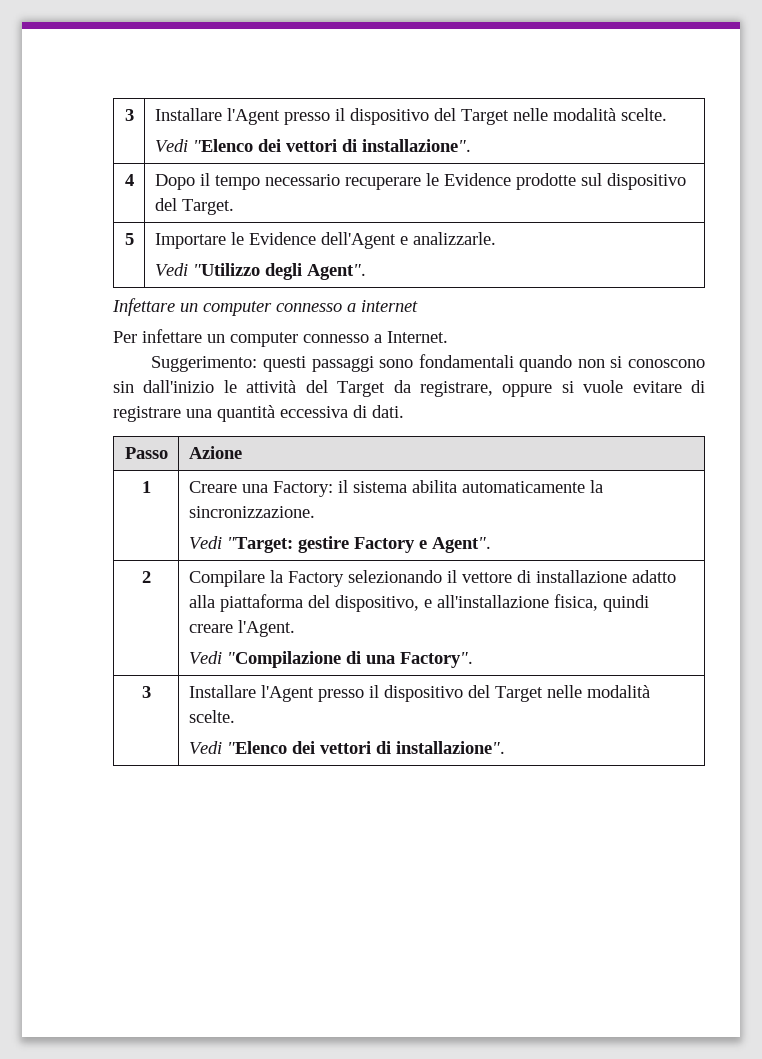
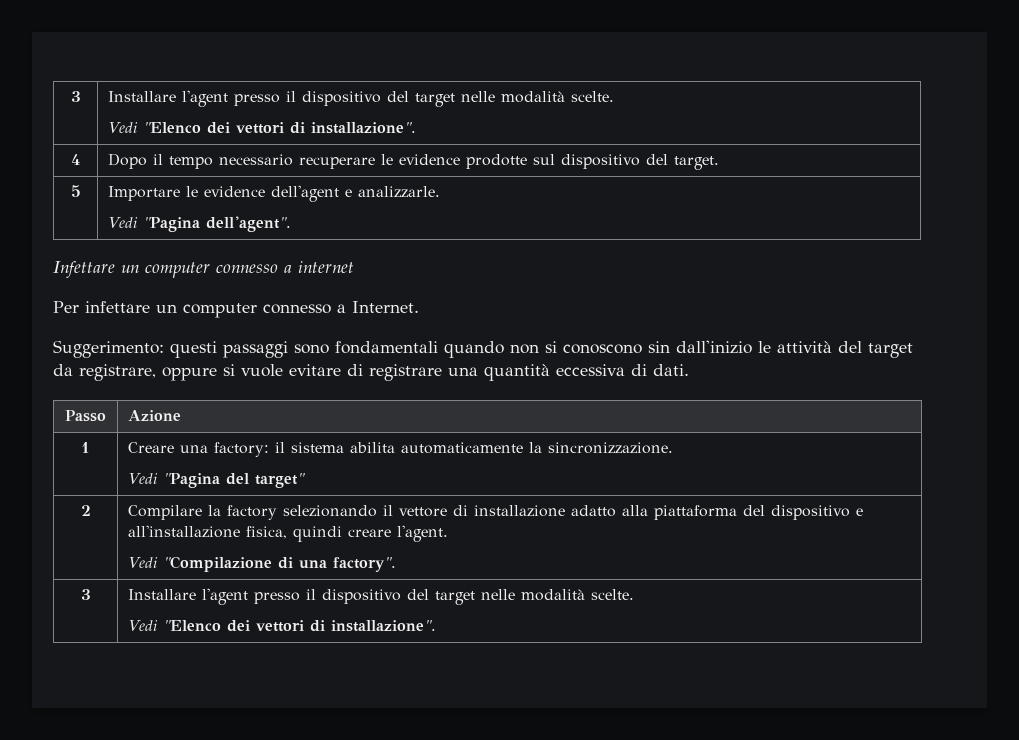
[124,109,134,121] [154,108,509,125] 3 | Installare l'Agent presso il dispositivo del Target -> [70,91,81,102] [108,90,456,107] 3 | Installare l'agent presso il dispositivo del target
[443,173,511,186] Evidence -> [399,154,461,165] evidence
[181,199,234,215] Target. -> [674,156,720,170] target.
[248,232,396,249] Evidence dell'Agent -> [204,185,340,202] evidence dell'agent
[192,263,366,280] "Utilizzo degli Agent". -> [143,216,292,232] "Pagina dell'agent".
[337,381,386,397] Target -> [868,343,913,358] target
[272,481,333,497] Factory: -> [214,442,270,457] factory:
[226,536,491,553] "Target: gestire Factory e Agent". -> [163,473,306,488] "Pagina del target"
[287,571,344,587] Factory -> [227,505,278,520] factory
[334,595,419,612] dispositivo, -> [771,505,851,520] dispositivo
[237,620,295,637] l'Agent. -> [397,525,449,542] l'agent.
[399,652,473,668] [141,686,151,698] [188,685,543,702] Factory". // 3 | Installare l'Agent presso il dispositivo del Target -> [333,557,397,572] [80,589,91,600] [128,588,476,605] factory". // 3 | Installare l'agent presso il dispositivo del target

